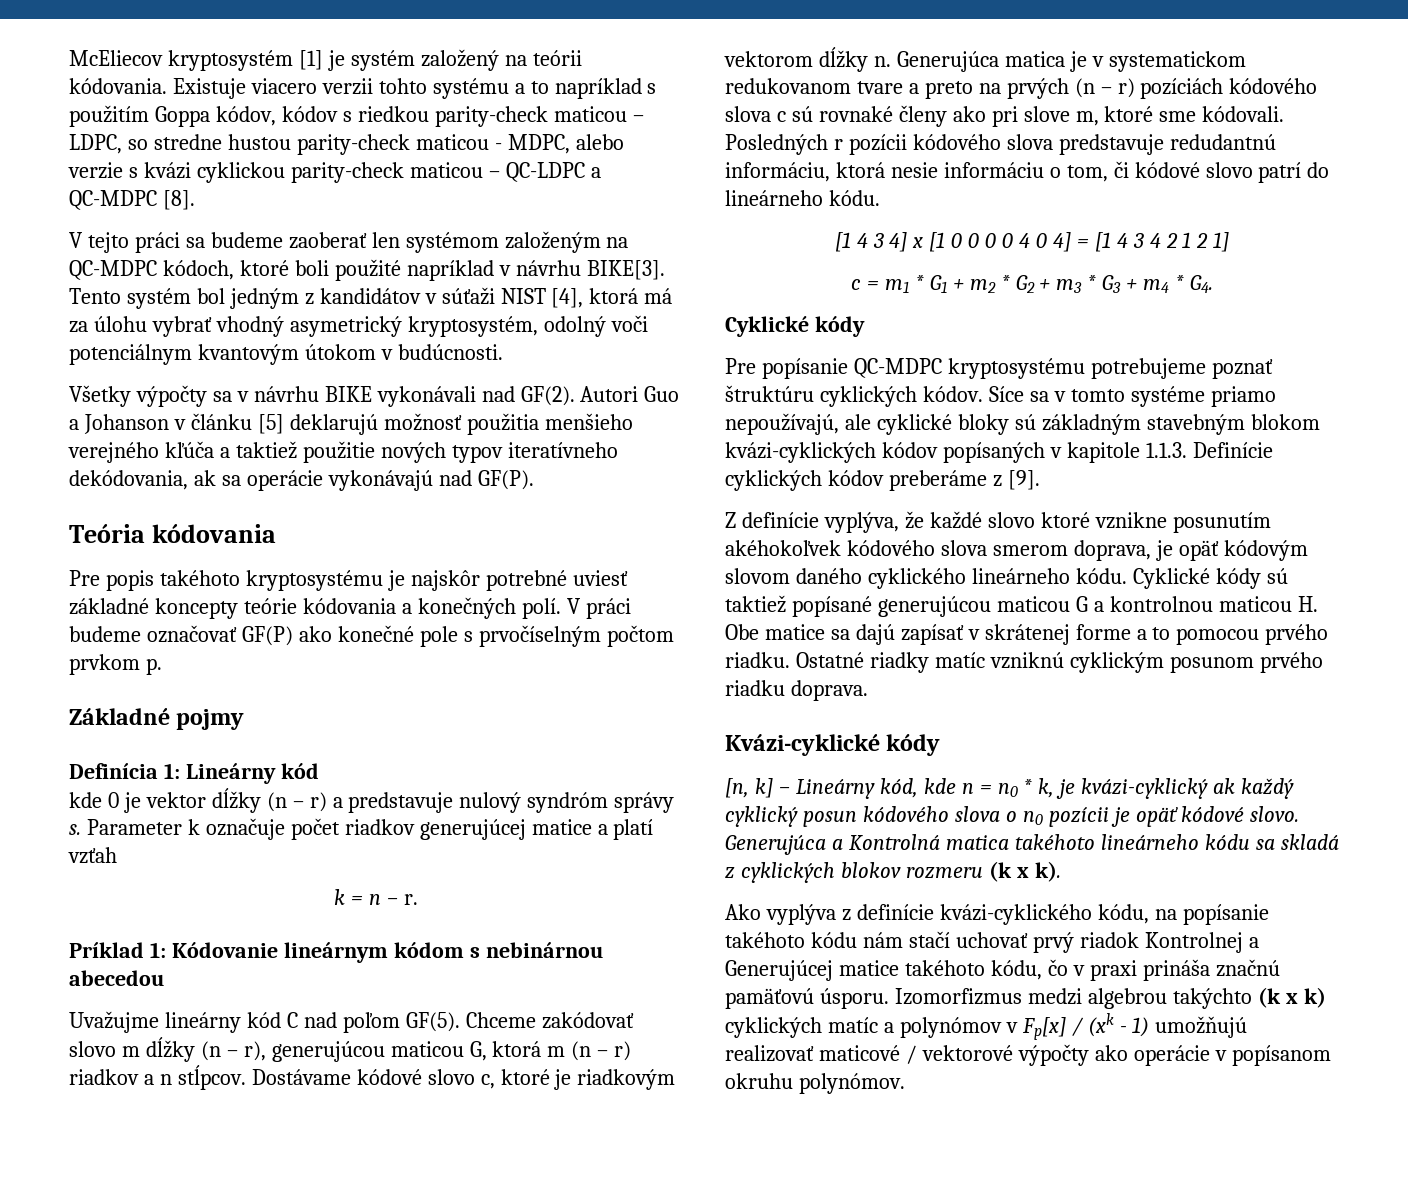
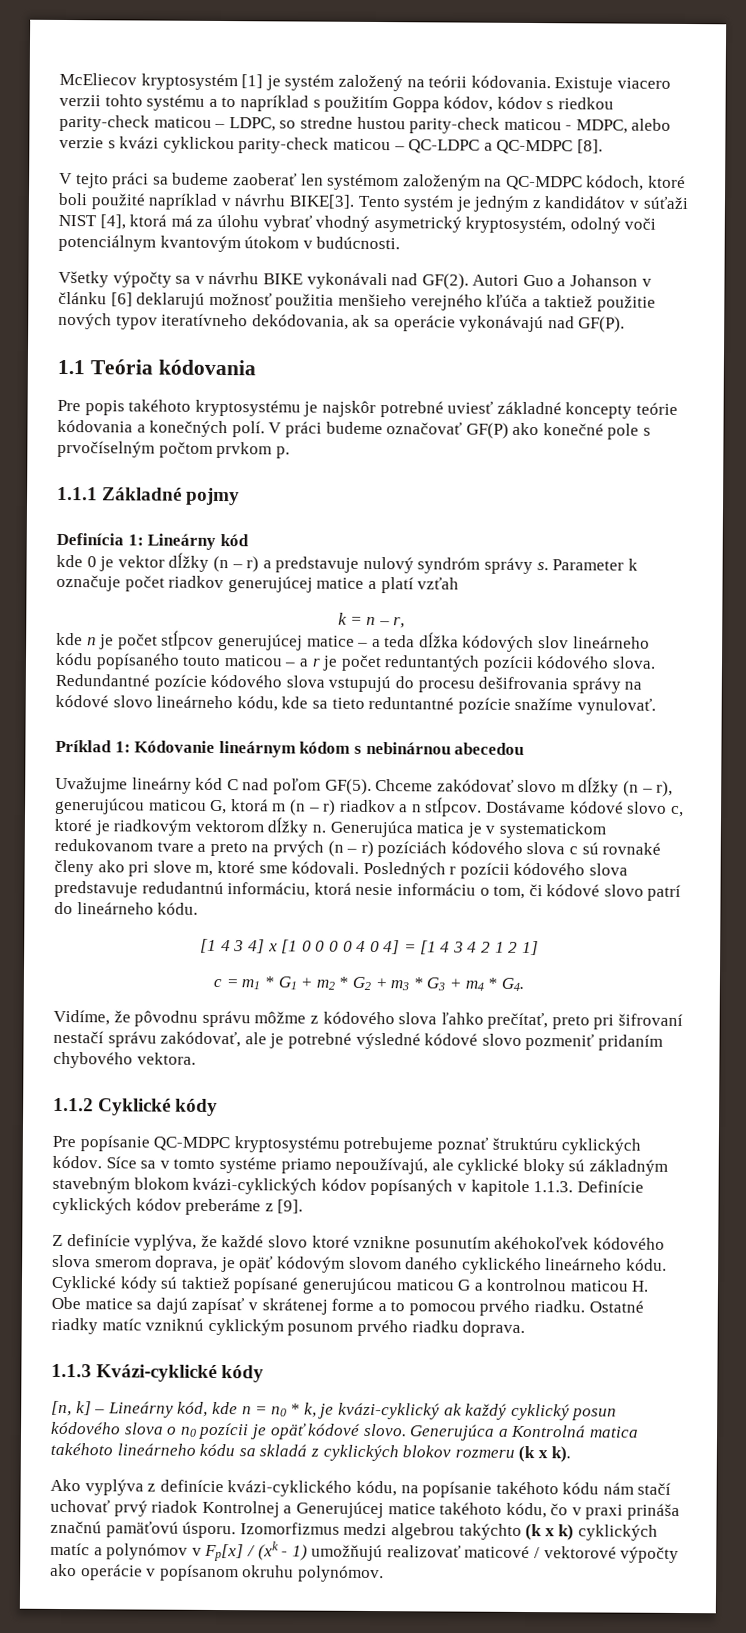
[196,288,225,304] bol -> [455,196,472,212] je
[257,414,284,434] [5] -> [110,292,133,307] [6]
(534, 480) none -> [57,359,85,375] 1.1
(162, 666) none -> [57,486,98,501] 1.1.1
[403,894,418,905] r. -> [393,617,406,629] [56,630,650,653] [55,652,657,673] [55,673,643,694] [55,694,656,715] r, // kde n je počet stĺpcov generujúcej matice – a teda dĺžka kódových slov lineárneho kódu popísaného touto maticou – a r je počet reduntantých pozícii kódového slova. Redundantné pozície kódového slova vstupujú do procesu dešifrovania správy na kódové slovo lineárneho kódu, kde sa tieto reduntantné pozície snažíme vynulovať.
(1214, 284) none -> [53,1009,684,1030] [53,1030,663,1051] [53,1051,196,1069] [53,1097,94,1112] Vidíme, že pôvodnu správu môžme z kódového slova ľahko prečítať, preto pri šifrovaní nestačí správu zakódovať, ale je potrebné výsledné kódové slovo pozmeniť pridaním chybového vektora. // 1.1.2
(868, 690) none -> [51,1363,92,1378] 1.1.3

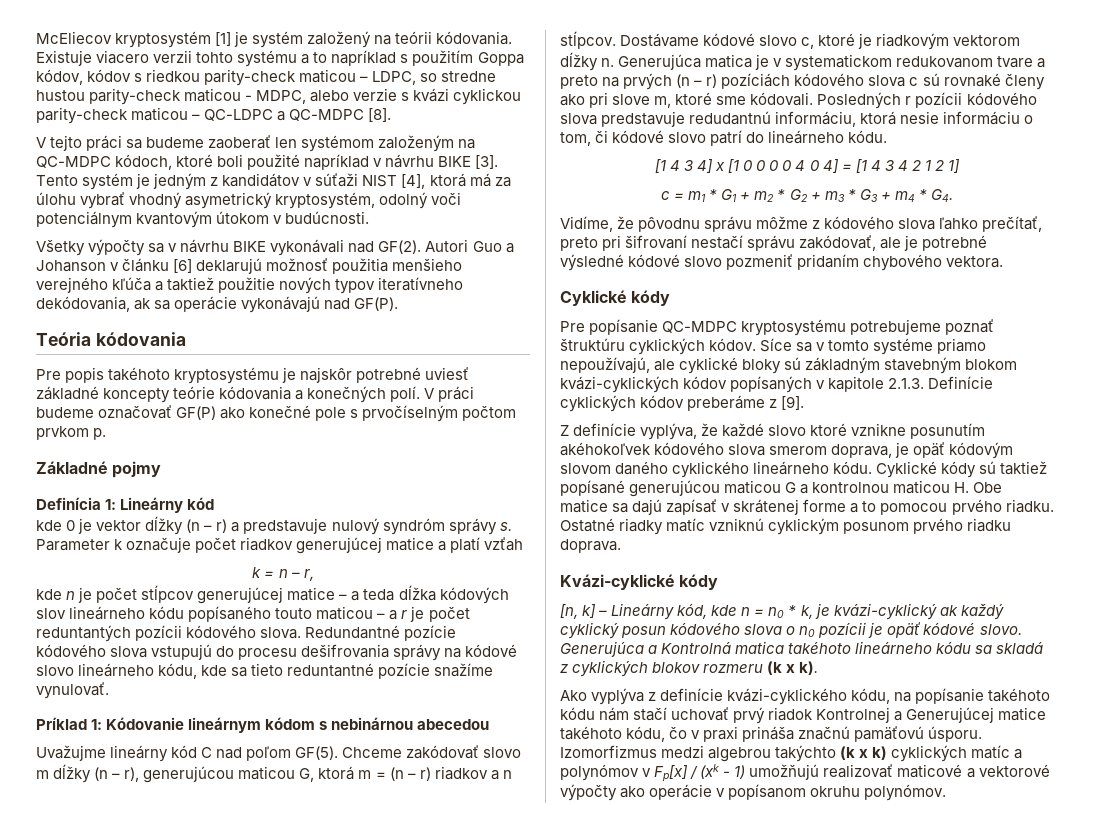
[288,194,355,209] BIKE[3]. -> [438,155,499,169] BIKE [3].
[57,359,85,375] 1.1 -> (399, 304) none
[57,486,98,501] 1.1.1 -> (107, 434) none
(287, 807) none -> [375,772,386,779] =
[53,1097,94,1112] 1.1.2 -> (1004, 262) none
[533,1181,574,1193] 1.1.3. -> [888,378,925,389] 2.1.3.
[51,1363,92,1378] 1.1.3 -> (621, 546) none
[534,1547,541,1559] / -> [966,768,975,778] a

